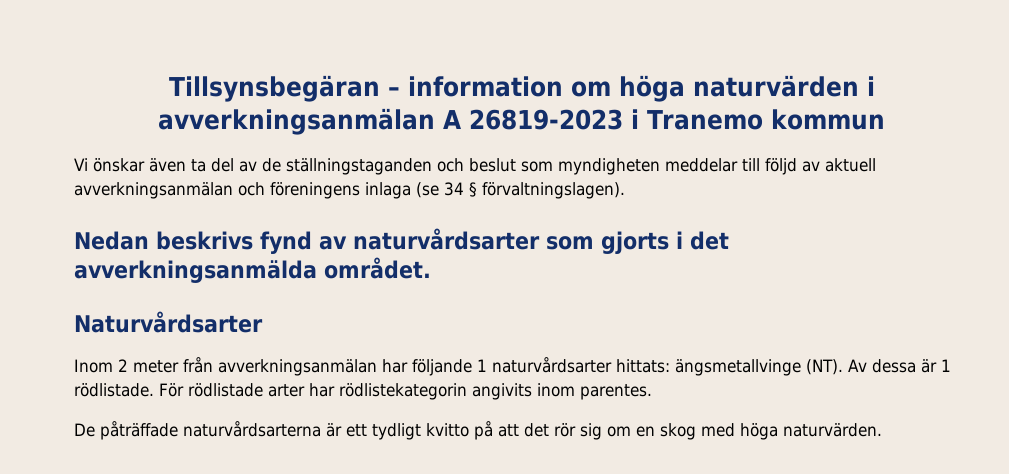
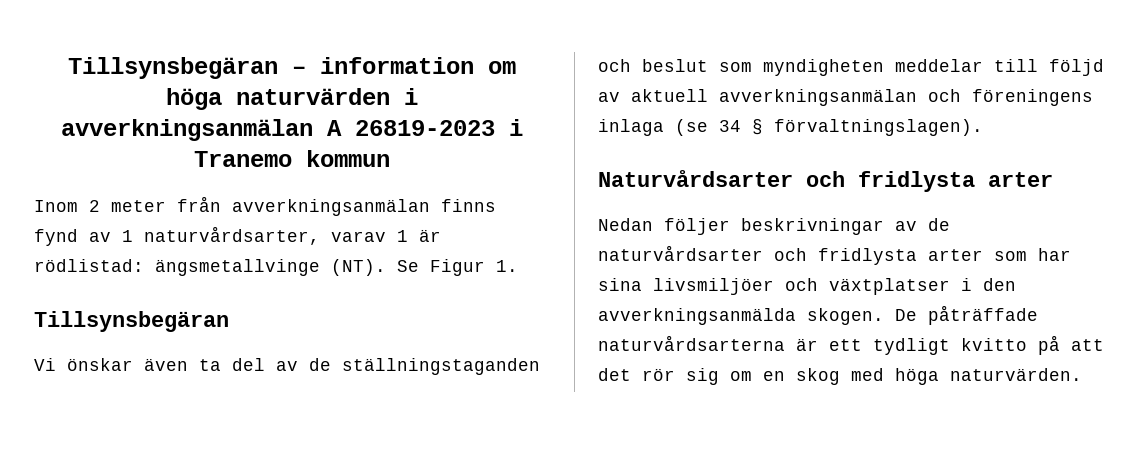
(886, 119) none -> [34,196,496,216] [34,226,441,246] [34,259,518,276] [34,311,229,332] // Inom 2 meter från avverkningsanmälan finns fynd av 1 naturvårdsarter, varav 1 är rödlistad: ängsmetallvinge (NT). Se Figur 1. // Tillsynsbegäran
[74,228,729,254] [74,257,431,283] [74,311,263,333] [74,357,951,376] [74,383,652,400] Nedan beskrivs fynd av naturvårdsarter som gjorts i det avverkningsanmälda området. // Naturvårdsarter // Inom 2 meter från avverkningsanmälan har följande 1 naturvårdsarter hittats: ängsmetallvinge (NT). Av dessa är 1 rödlistade. För rödlistade arter har rödlistekategorin angivits inom parentes. // -> [598,170,1053,192] [598,218,950,235] [598,245,1071,265] [598,278,1016,295] [598,308,884,325] Naturvårdsarter och fridlysta arter // Nedan följer beskrivningar av de naturvårdsarter och fridlysta arter som har sina livsmiljöer och växtplatser i den avverkningsanmälda skogen.

